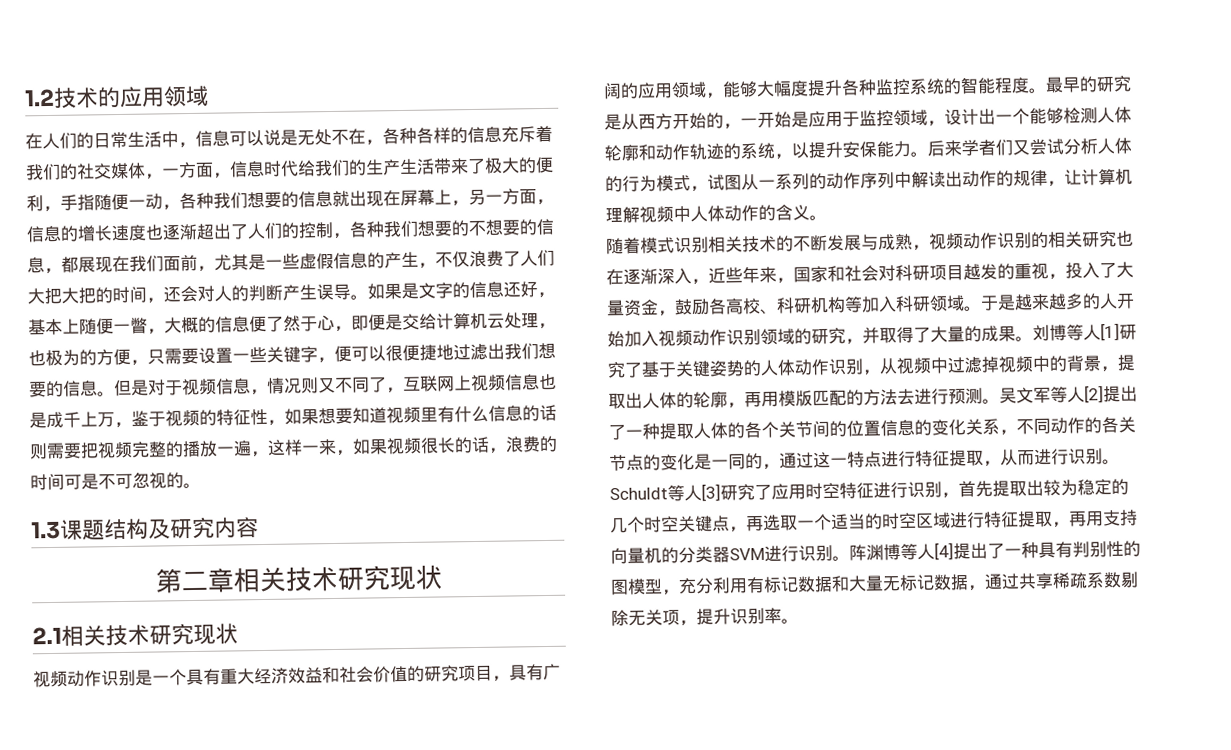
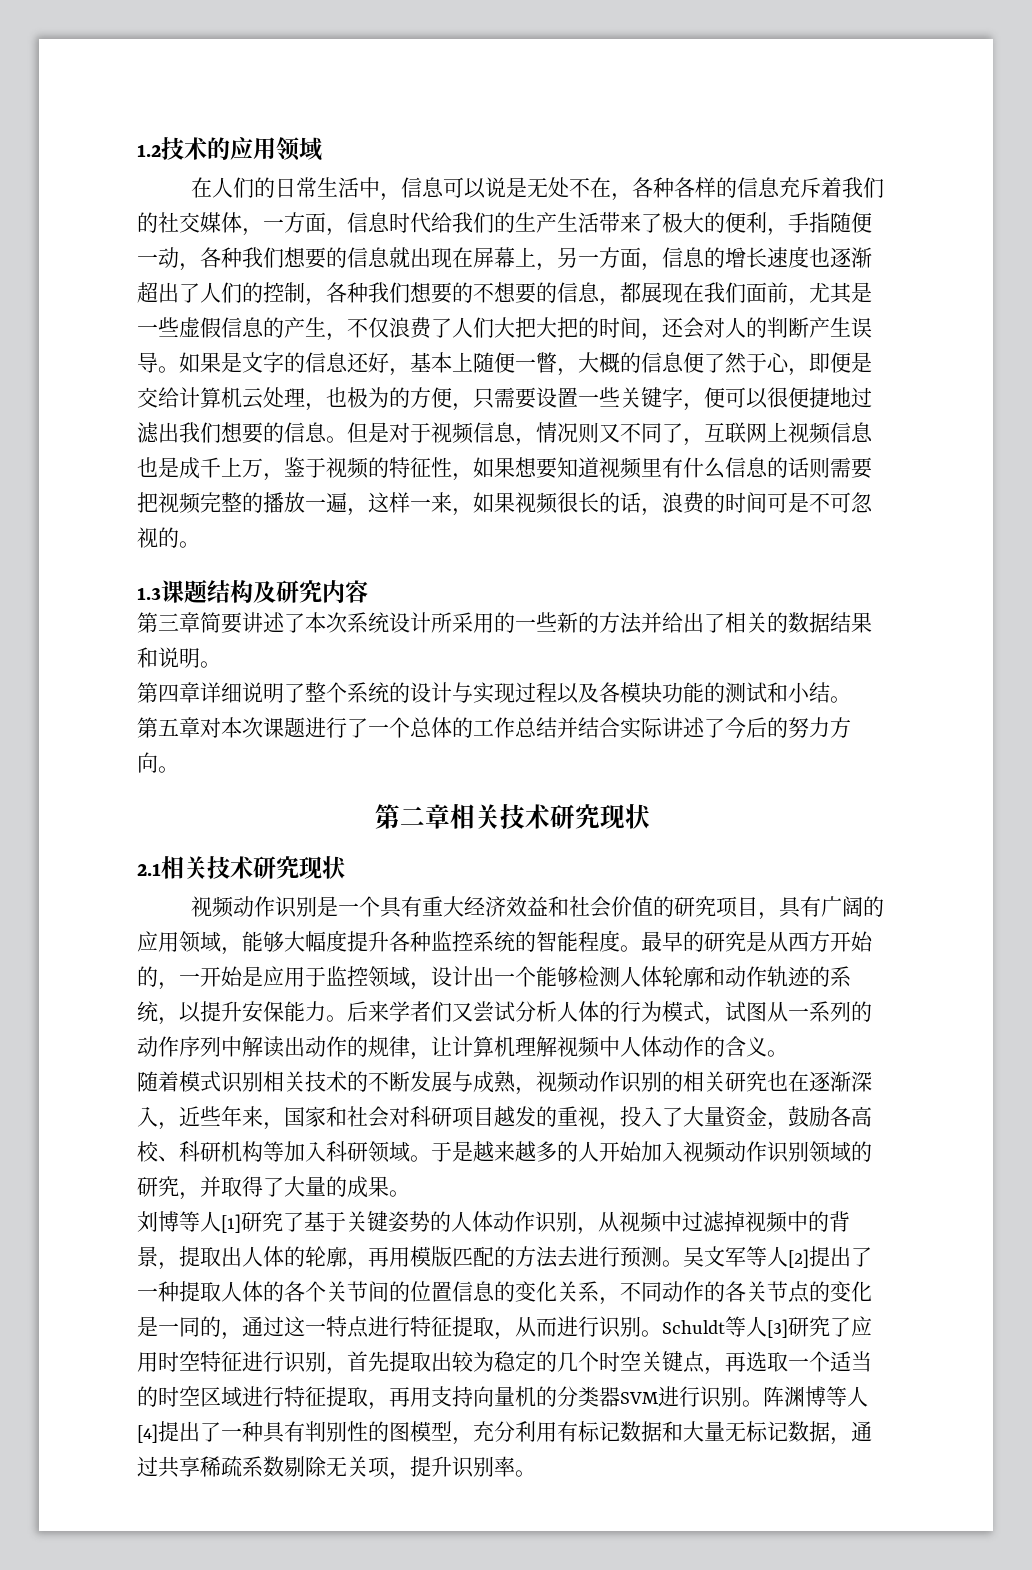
(259, 527) none -> [137,612,872,634] [137,647,221,668] [137,682,851,704] [137,717,851,739] [137,752,179,773] // 第三章简要讲述了本次系统设计所采用的一些新的方法并给出了相关的数据结果和说明。 // 第四章详细说明了整个系统的设计与实现过程以及各模块功能的测试和小结。 // 第五章对本次课题进行了一个总体的工作总结并结合实际讲述了今后的努力方向。
(1033, 339) none -> (410, 1193) //

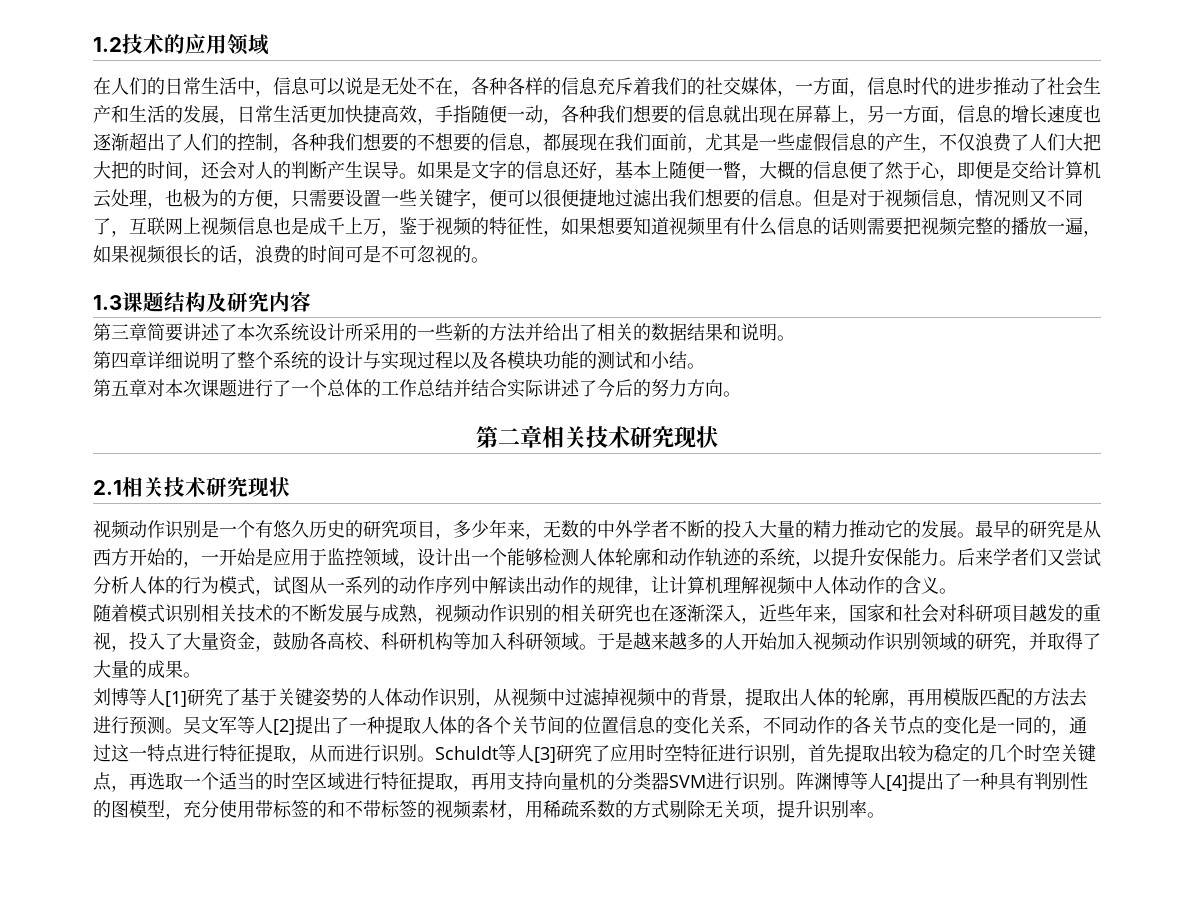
[431,212,767,233] 给我们的生产生活带来了极大的便利 -> [939,77,1101,96] [93,105,417,125] 的进步推动了社会生产和生活的发展，日常生活更加快捷高效
[368,492,473,516] 这样一来， -> (1101, 233) none
[379,896,884,920] [137,930,620,955] 具有重大经济效益和社会价值的研究项目，具有广阔的应用领域，能够大幅度提升各种监控系统的智能程度 -> [255,519,957,540] 有悠久历史的研究项目，多少年来，无数的中外学者不断的投入大量的精力推动它的发展
[515,1421,872,1445] [137,1456,200,1478] 利用有标记数据和大量无标记数据，通过共享 -> [219,800,543,820] 使用带标签的和不带标签的视频素材，用
(284, 1466) none -> [615,800,669,819] 的方式

